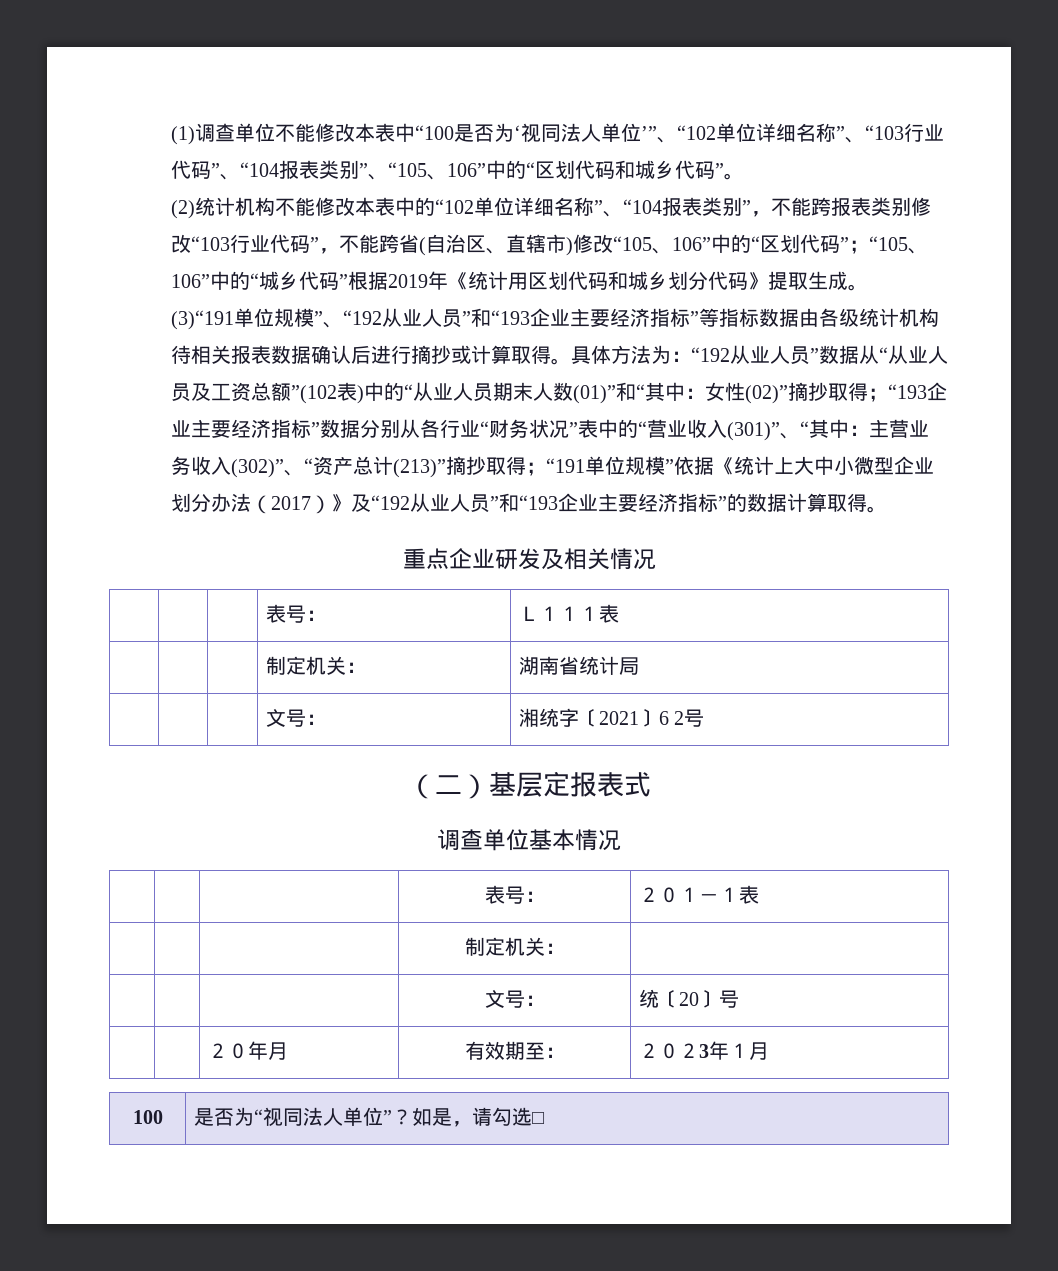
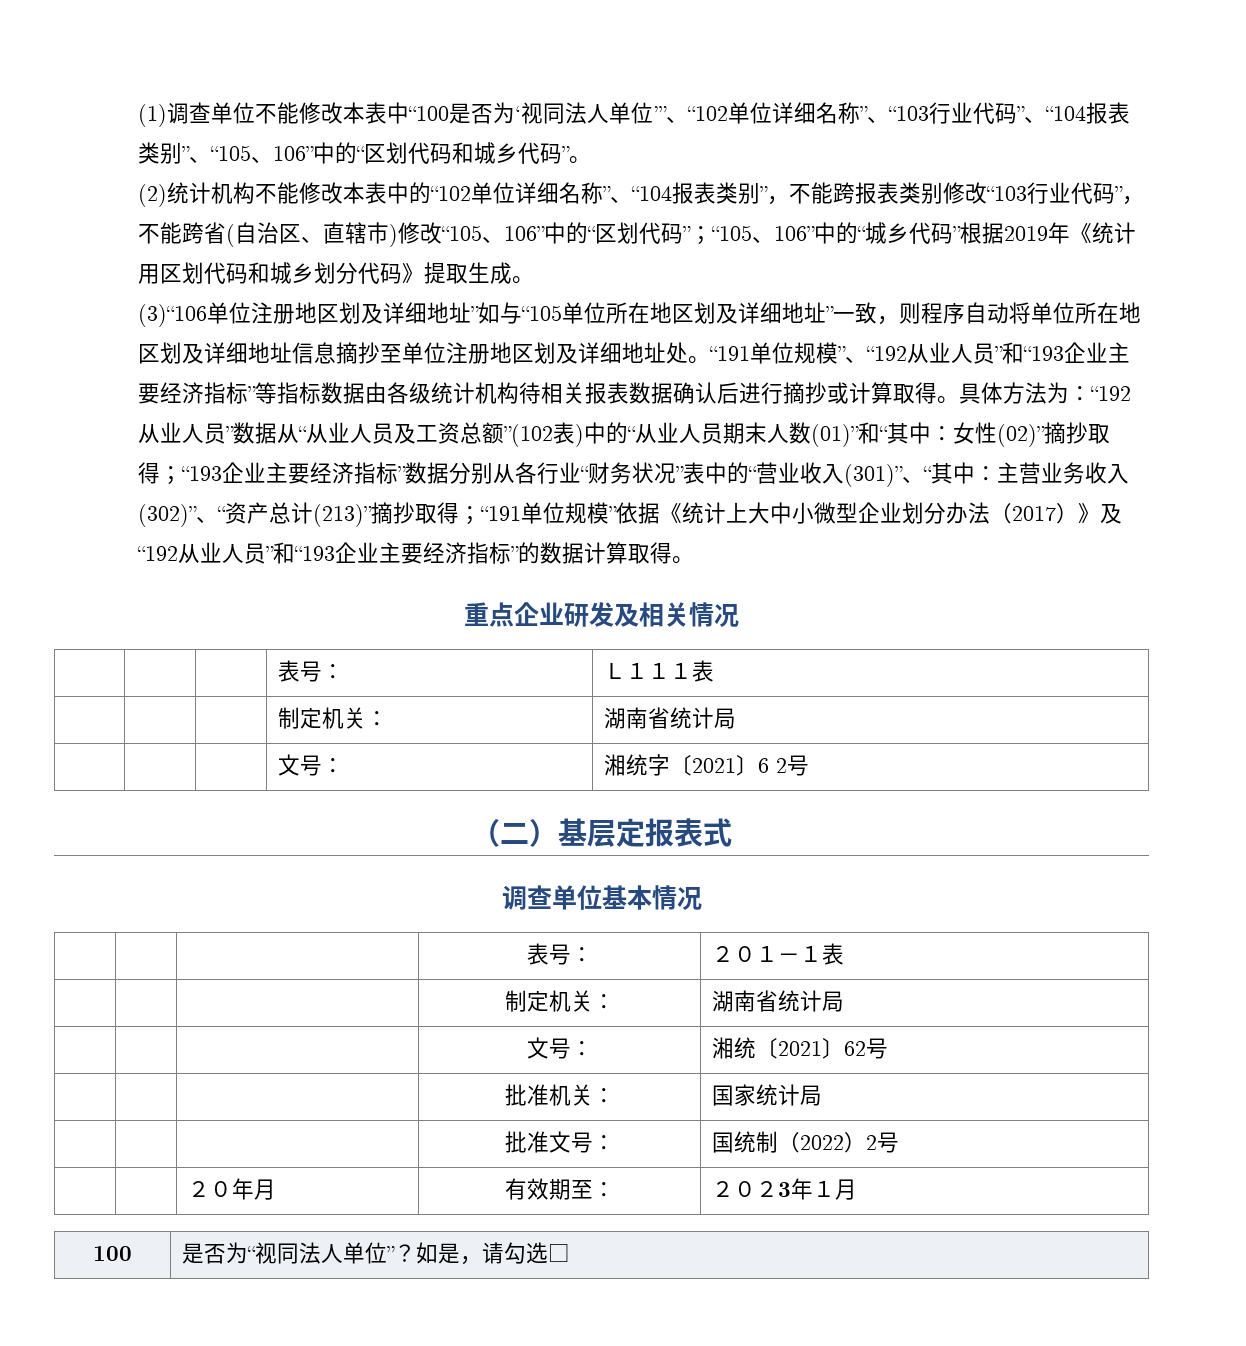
[171,310,235,330] (3)“191 -> [138,302,1142,327] [138,342,751,364] (3)“106单位注册地区划及详细地址”如与“105单位所在地区划及详细地址”一致，则程序自动将单位所在地区划及详细地址信息摘抄至单位注册地区划及详细地址处。“191
[484,989,545,1008] [638,989,719,1008] // | | | 文号： | 统〔20〕 -> [711,990,844,1012] [526,1037,593,1059] [711,1037,888,1059] [504,1084,615,1106] [711,1084,822,1106] [504,1131,615,1153] [711,1131,877,1153] 湖南省统计局 // | | | 文号： | 湘统〔2021〕62号 // | | | 批准机关： | 国家统计局 // | | | 批准文号： | 国统制（2022）2

